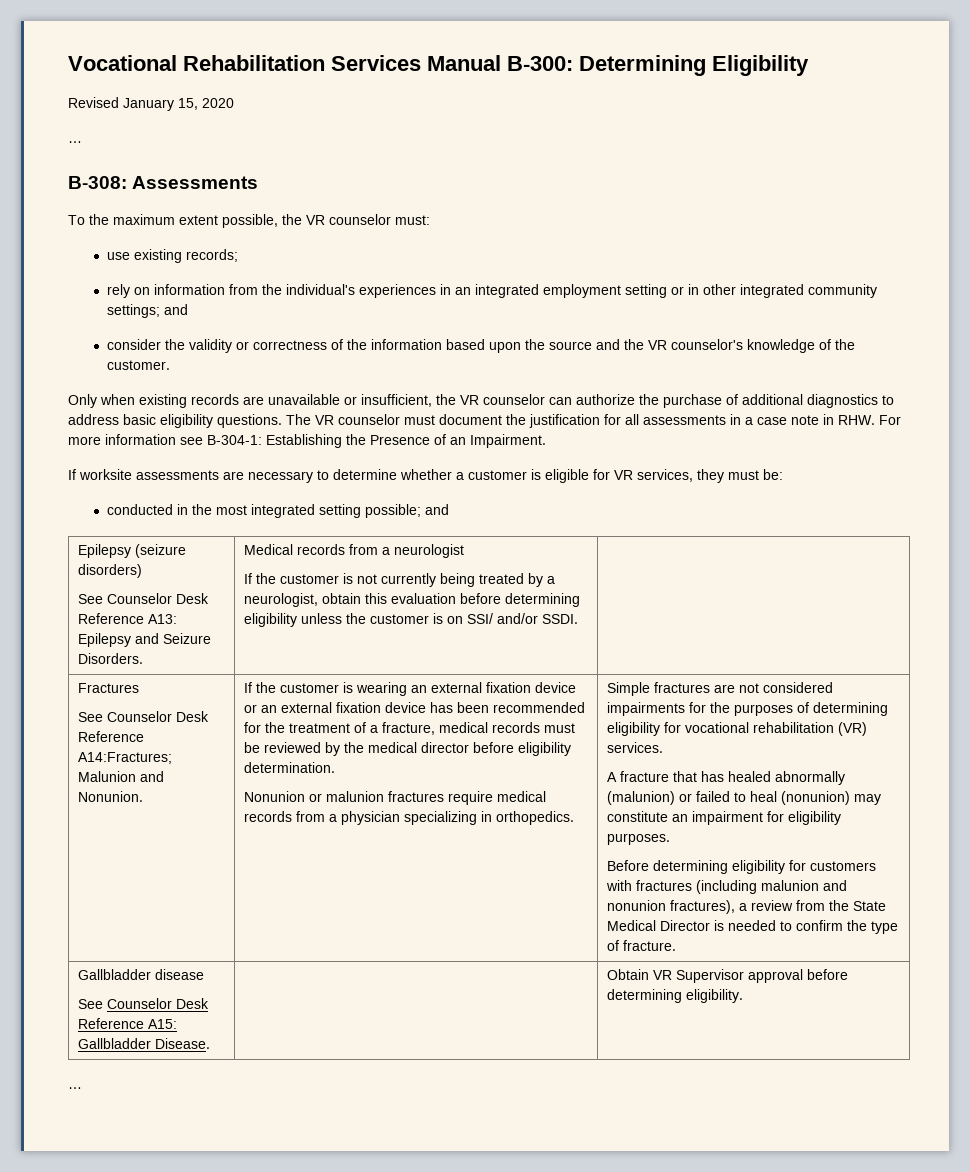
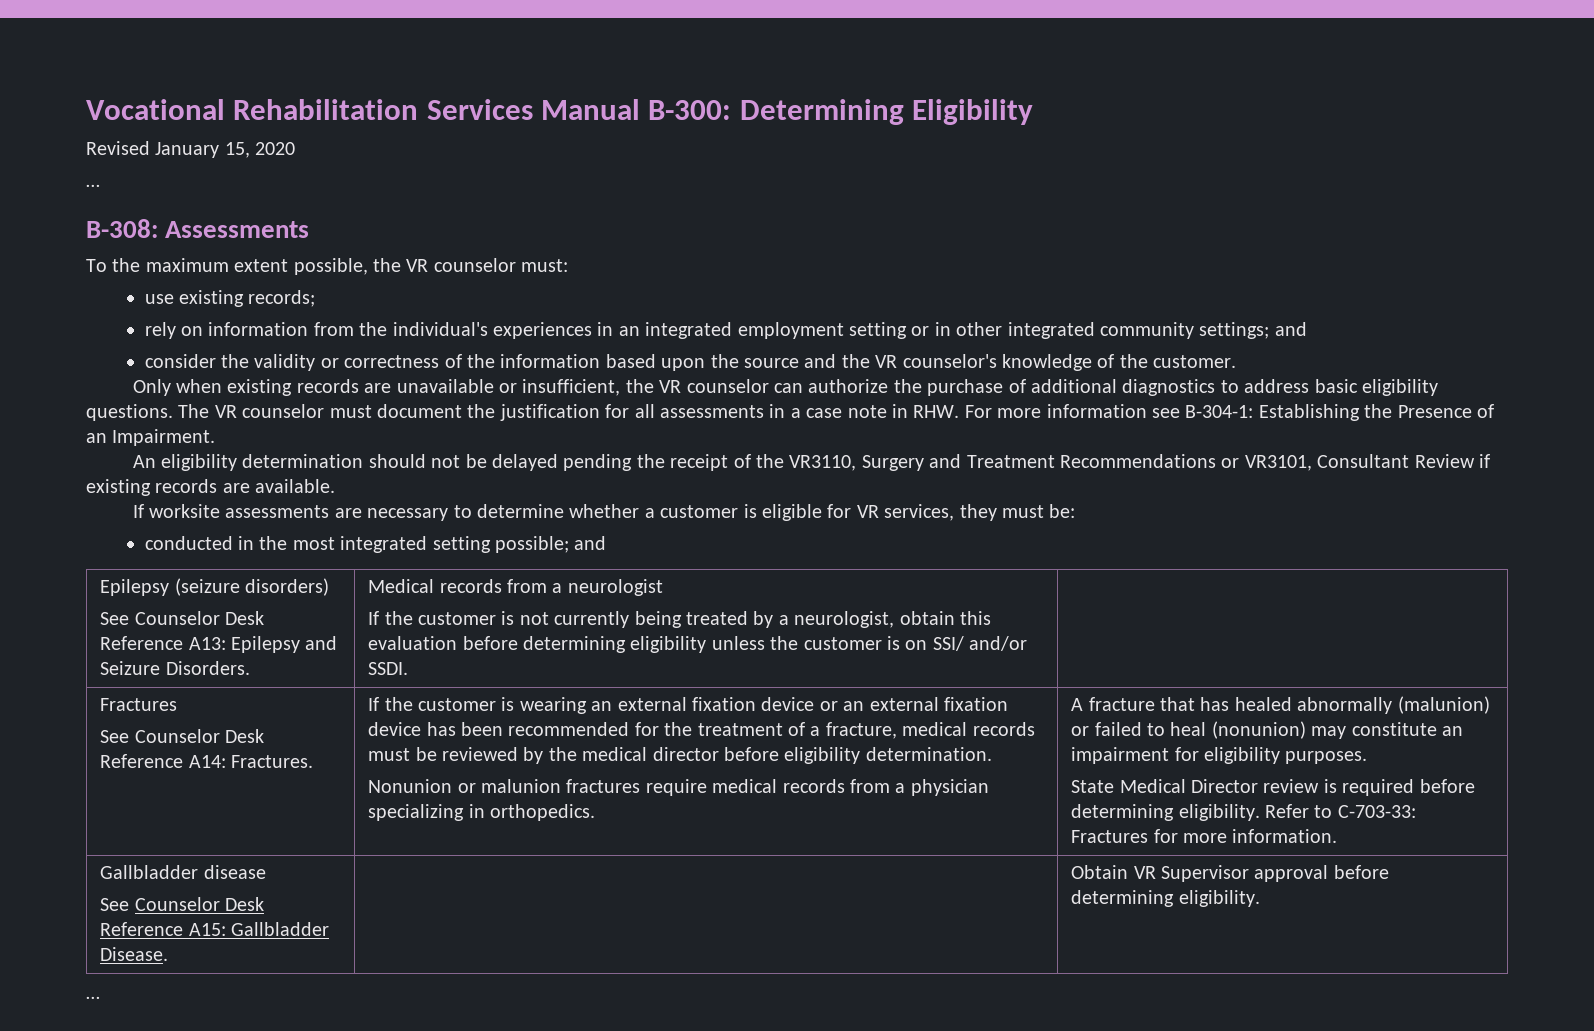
(546, 441) none -> [132,454,1490,471] [86,479,336,496] // An eligibility determination should not be delayed pending the receipt of the VR3110, Surgery and Treatment Recommendations or VR3101, Consultant Review if existing records are available.
[78,752,173,764] [78,771,165,782] [78,791,144,802] A14:Fractures; Malunion and Nonunion. -> [188,755,314,768] A14: Fractures.
[607,682,834,696] [607,702,889,716] [607,722,868,736] [607,742,664,753] Simple fractures are not considered impairments for the purposes of determining eligibility for vocational rehabilitation (VR) services. // -> (596, 812) none
[607,860,877,874] [606,880,848,894] [607,900,887,914] [607,920,899,934] [607,940,677,951] Before determining eligibility for customers with fractures (including malunion and nonunion fractures), a review from the State Medical Director is needed to confirm the type of fracture. -> [1071,779,1475,796] [1071,804,1416,821] [1071,829,1338,843] State Medical Director review is required before determining eligibility. Refer to C-703-33: Fractures for more information.

